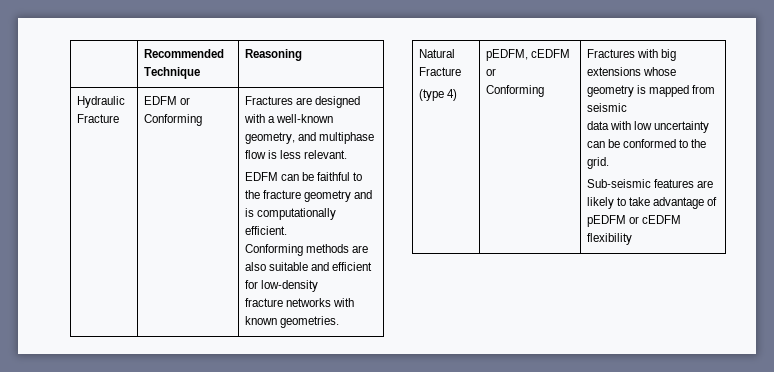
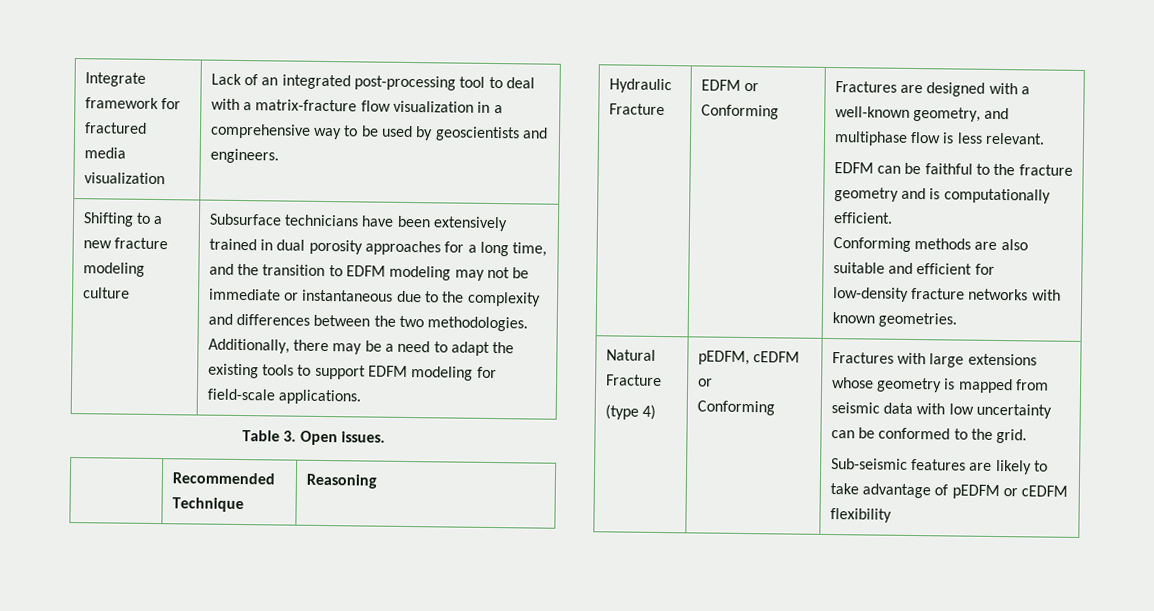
(143, 53) none -> [84,72,146,87] [84,97,182,110] [84,122,147,134] [83,147,126,159] [83,172,165,185] [210,73,536,91] [210,98,503,114] [209,123,549,142] [209,148,279,164] [82,212,164,227] [82,237,169,250] [82,262,145,277] [82,287,130,299] [208,213,509,232] [208,238,548,257] [208,263,530,281] [208,288,541,307] [207,313,529,332] [207,338,515,356] [207,363,497,381] [206,388,362,405] [242,430,385,446] Integrate framework for fractured media visualization | Lack of an integrated post-processing tool to deal with a matrix-fracture flow visualization in a comprehensive way to be used by geoscientists and engineers. // Shifting to a new fracture modeling culture | Subsurface technicians have been extensively trained in dual porosity approaches for a long time, and the transition to EDFM modeling may not be immediate or instantaneous due to the complexity and differences between the two methodologies. Additionally, there may be a need to adapt the existing tools to support EDFM modeling for field-scale applications. // Table 3. Open issues. //
(318, 286) // -> (909, 294) none
[660,49,676,61] big -> [929,353,965,368] large
(627, 107) // -> (880, 408) none

